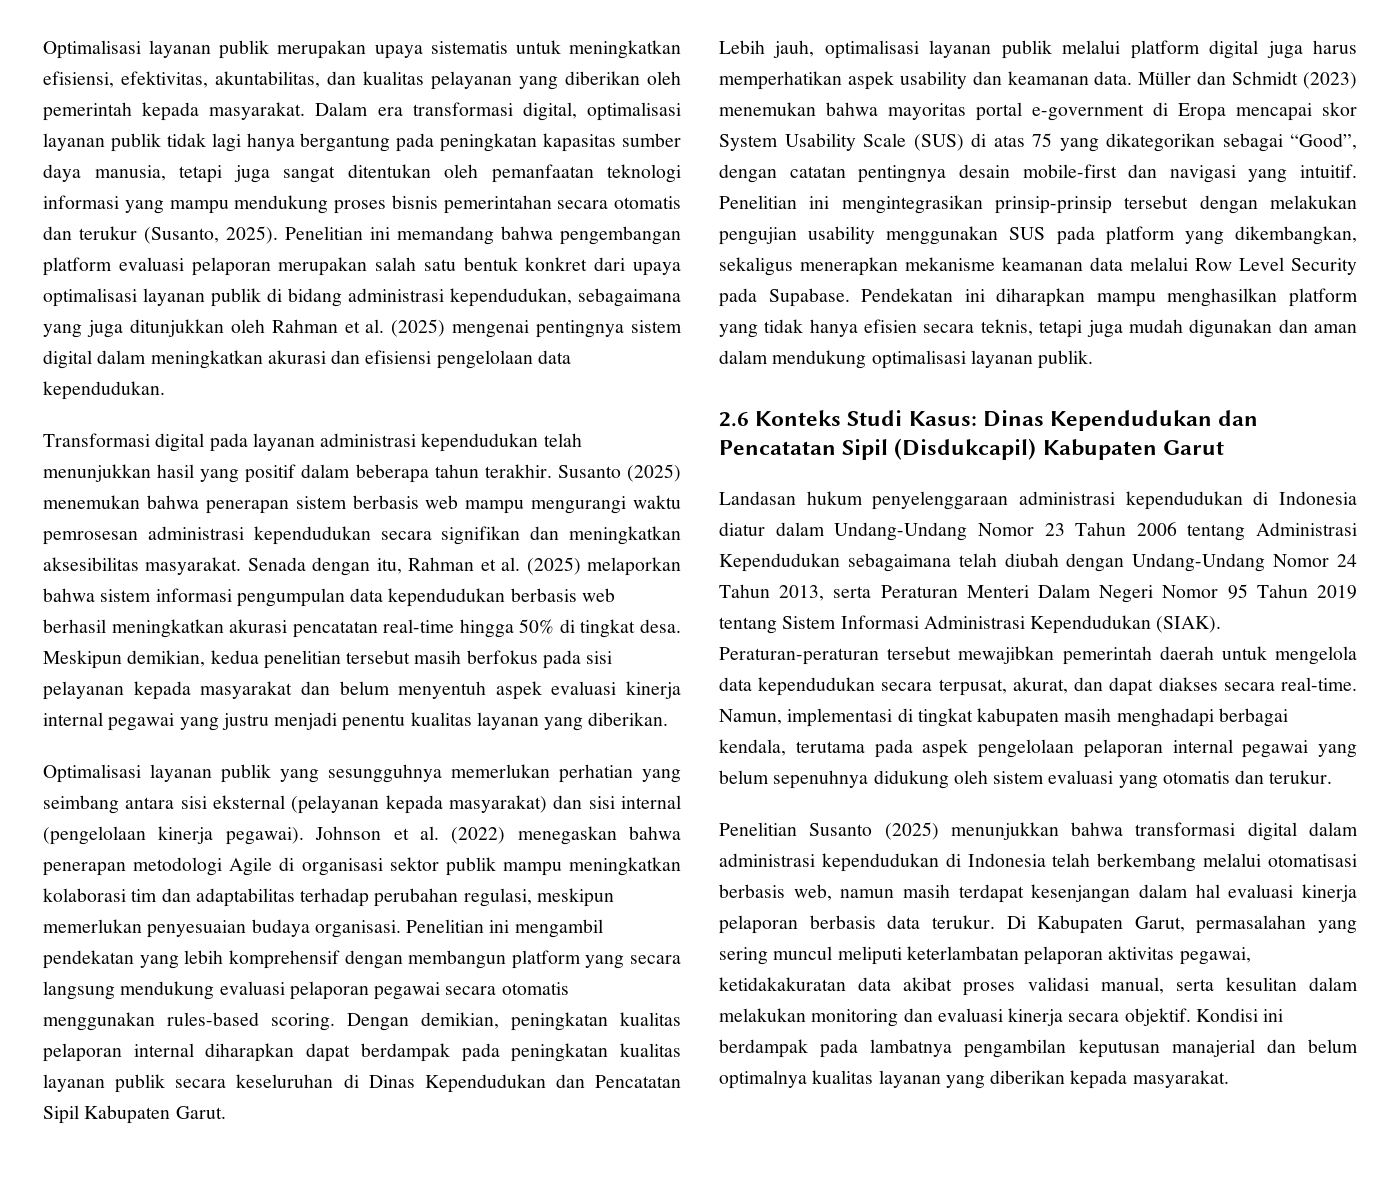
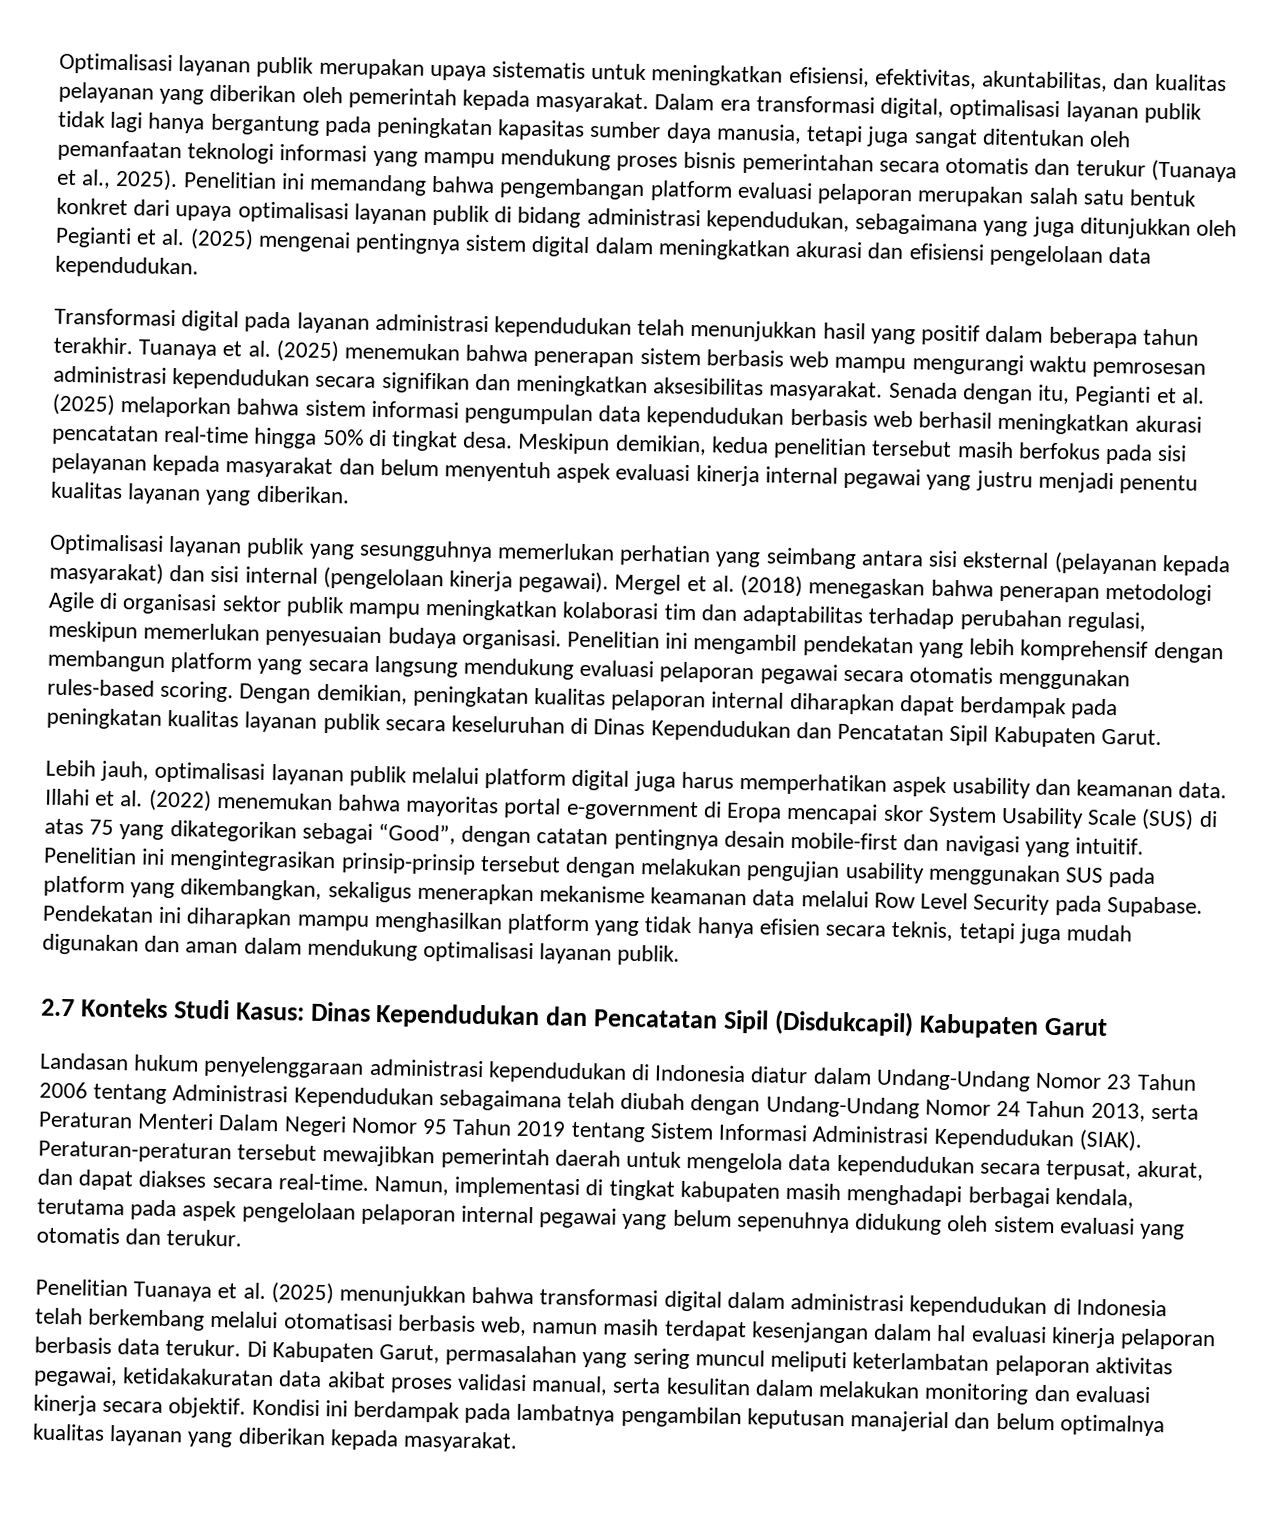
[144,227,219,244] (Susanto, -> [1150,159,1237,183] [56,169,112,189] (Tuanaya et al.,
[271,319,338,333] Rahman -> [55,226,132,249] Pegianti
[557,465,621,478] Susanto -> [138,339,272,360] Tuanaya et al.
[408,557,475,571] Rahman -> [1074,385,1152,407] Pegianti
[315,826,506,844] Johnson et al. (2022) -> [614,573,804,598] Mergel et al. (2018)
[1138,71,1357,89] Müller dan Schmidt (2023) -> [45,788,212,812] Illahi et al. (2022)
[719,412,749,427] 2.6 -> [41,998,75,1017] 2.7
[809,823,873,836] Susanto -> [133,1281,266,1302] Tuanaya et al.

